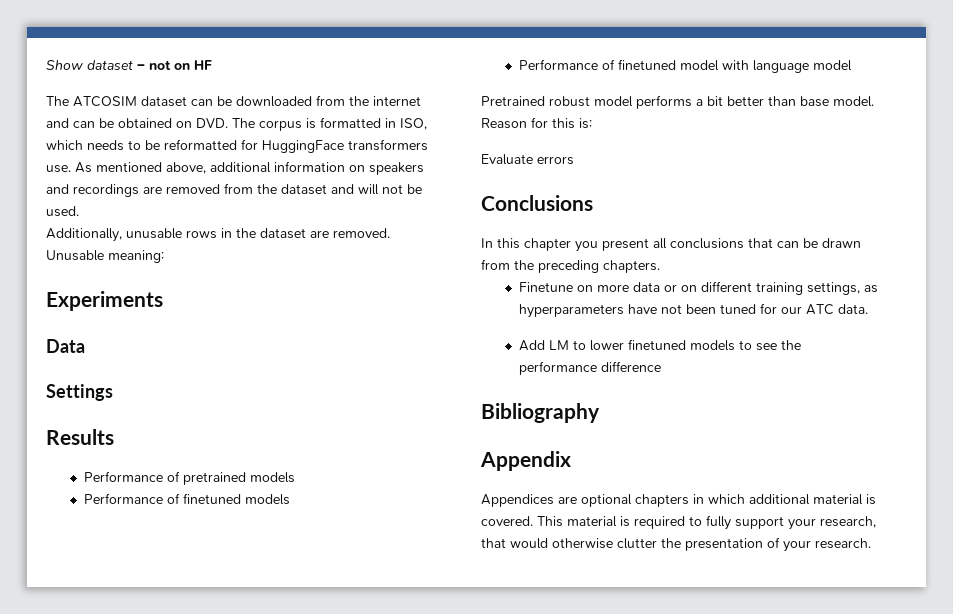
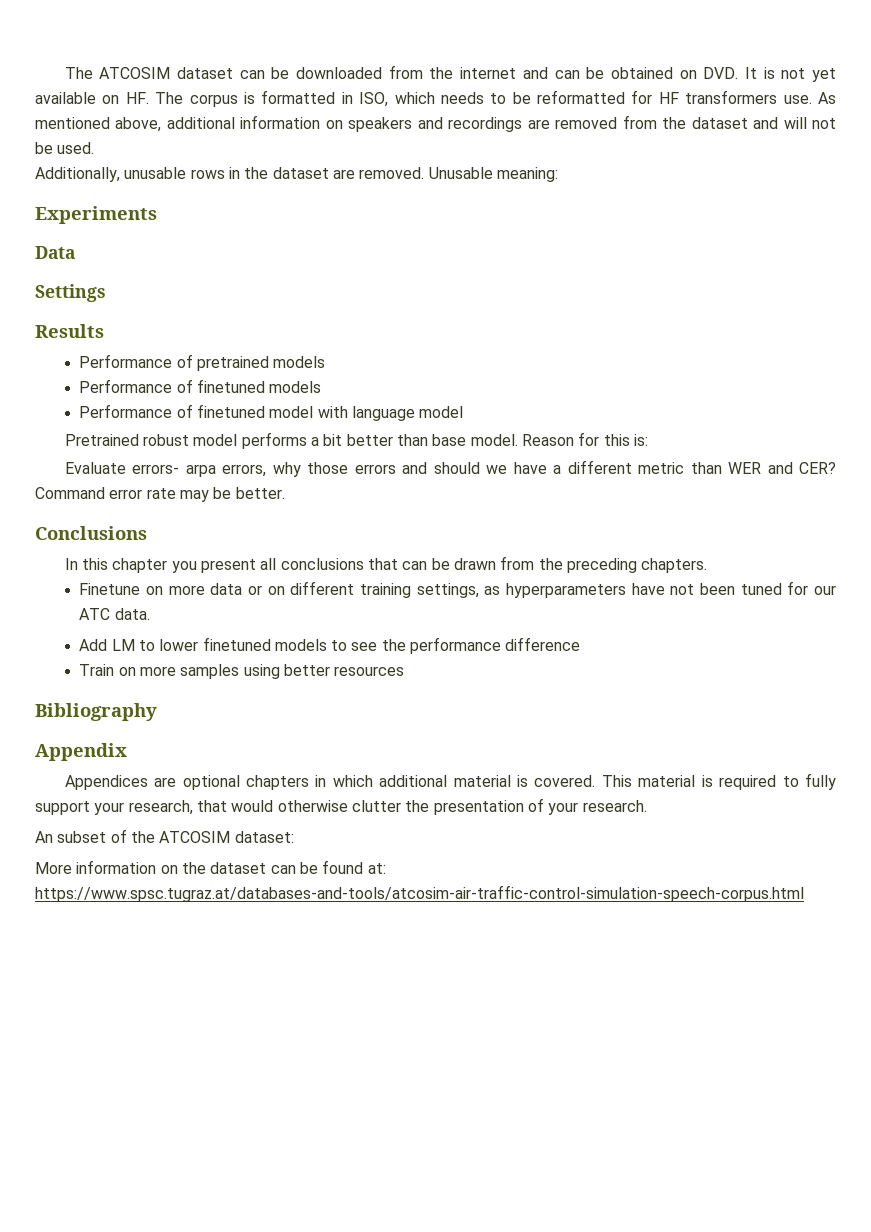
[46,60,212,70] Show dataset – not on HF // -> (64, 73) none
(228, 123) none -> [744,67,837,82] [35,92,149,104] It is not yet available on HF.
[262,140,344,153] HuggingFace -> [658,92,679,104] HF
[537,156,574,165] errors -> [132,460,836,477] [35,487,285,502] errors- arpa errors, why those errors and should we have a different metric than WER and CER? Command error rate may be better.
(661, 366) none -> [79,664,405,679] // Train on more samples using better resources
(871, 543) none -> [35,829,294,843] [35,860,386,874] [35,885,804,902] // An subset of the ATCOSIM dataset: // More information on the dataset can be found at: https://www.spsc.tugraz.at/databases-and-tools/atcosim-air-traffic-control-simulation-speech-corpus.html

